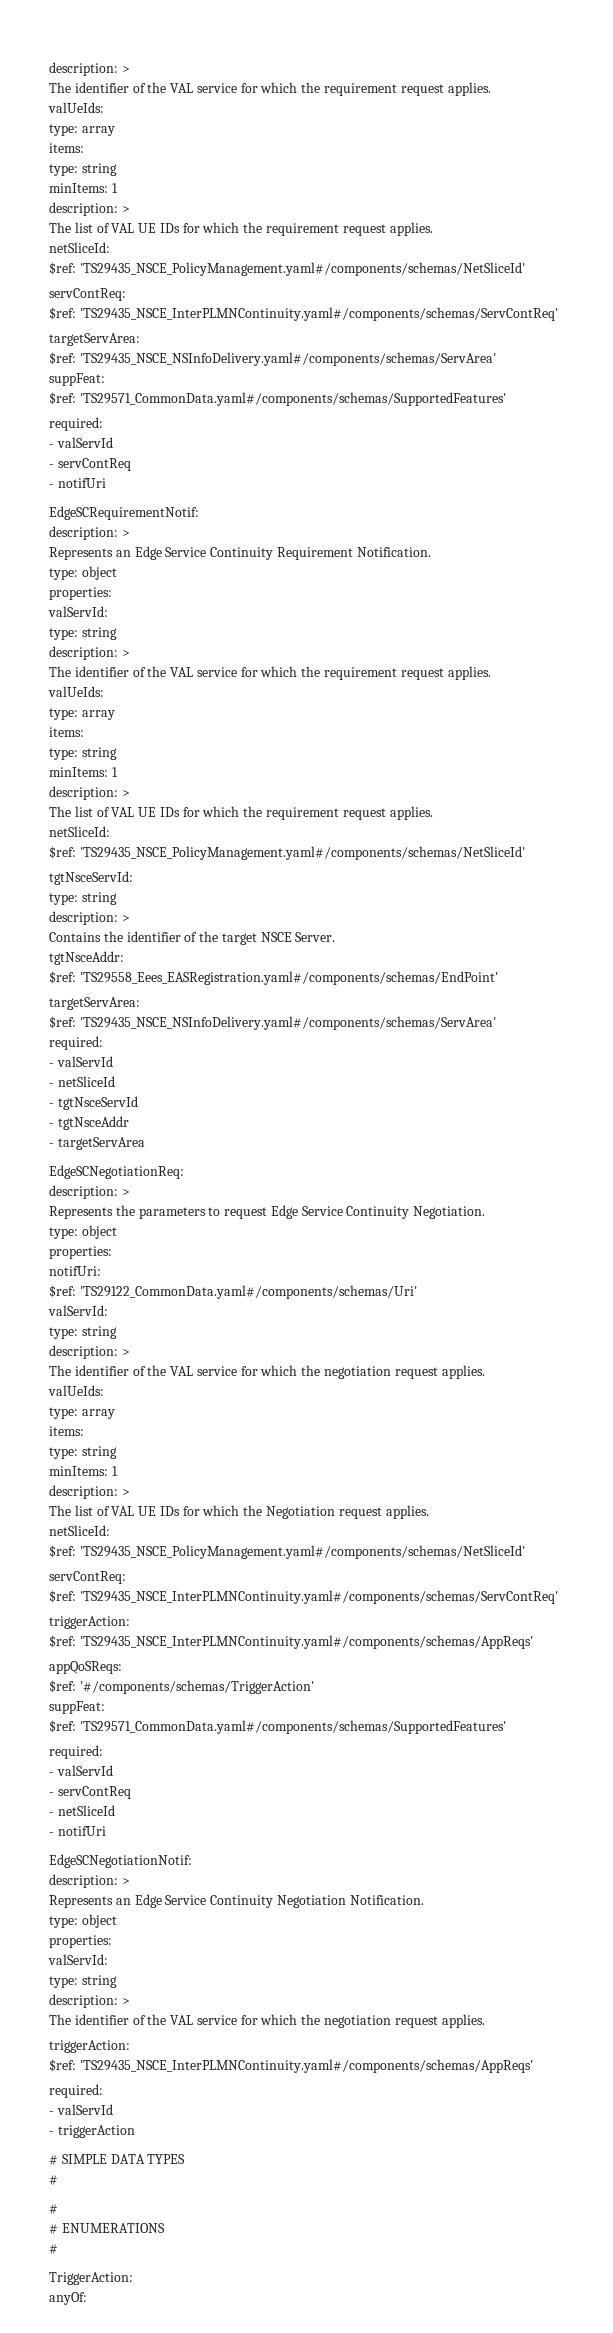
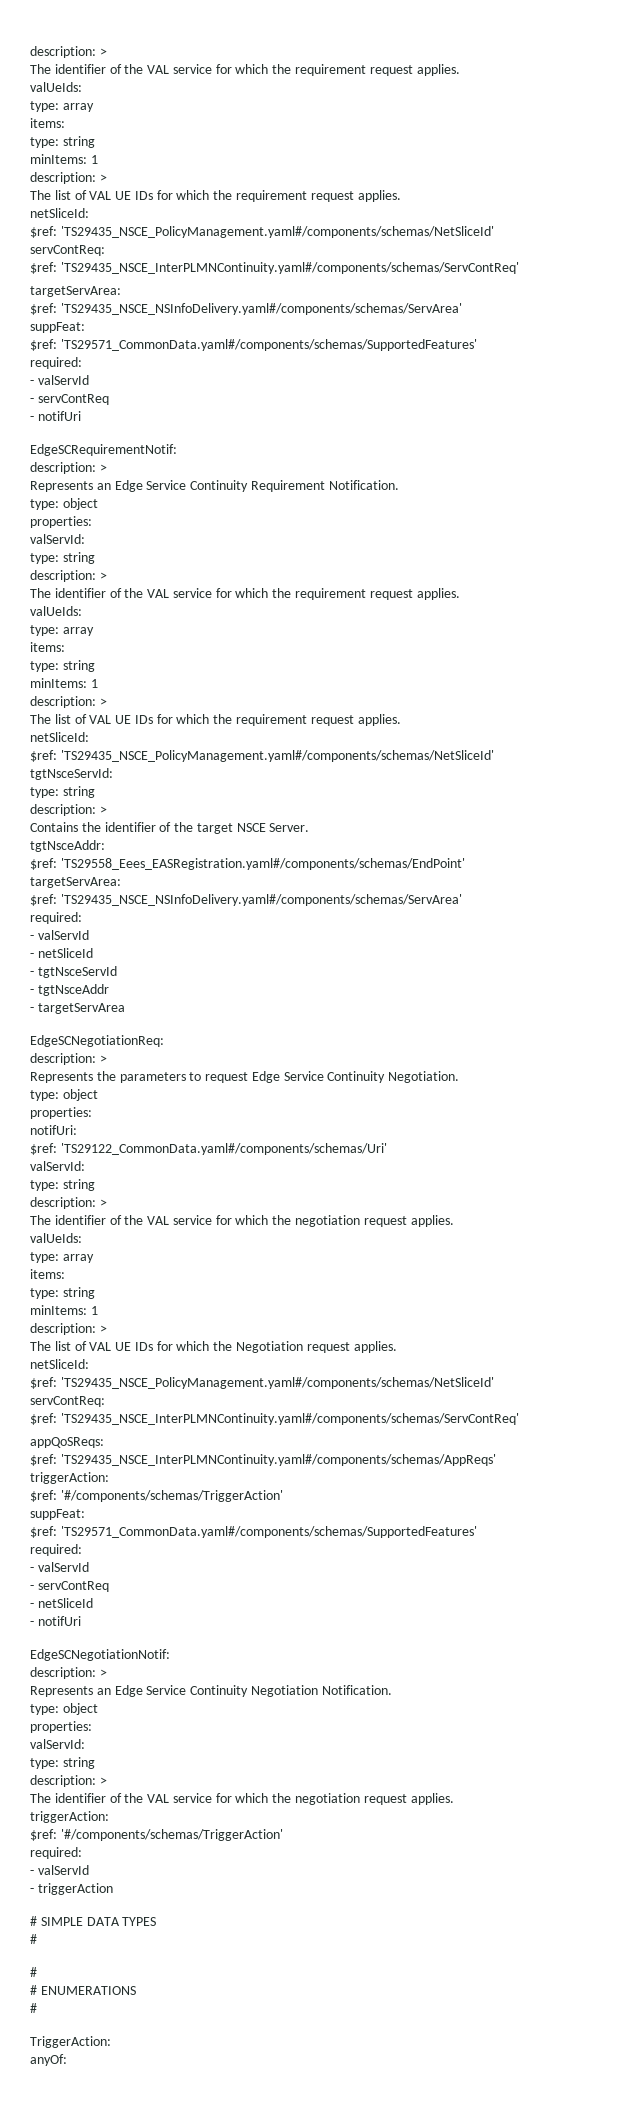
[49,1616,130,1629] [49,1635,533,1649] [49,1661,122,1674] triggerAction: // $ref: 'TS29435_NSCE_InterPLMNContinuity.yaml#/components/schemas/AppReqs' // appQoSReqs: -> [30,1437,104,1448] [30,1454,496,1466] [30,1472,109,1484] appQoSReqs: // $ref: 'TS29435_NSCE_InterPLMNContinuity.yaml#/components/schemas/AppReqs' // triggerAction:
[79,2059,533,2073] 'TS29435_NSCE_InterPLMNContinuity.yaml#/components/schemas/AppReqs' -> [60,1829,283,1841] '#/components/schemas/TriggerAction'

